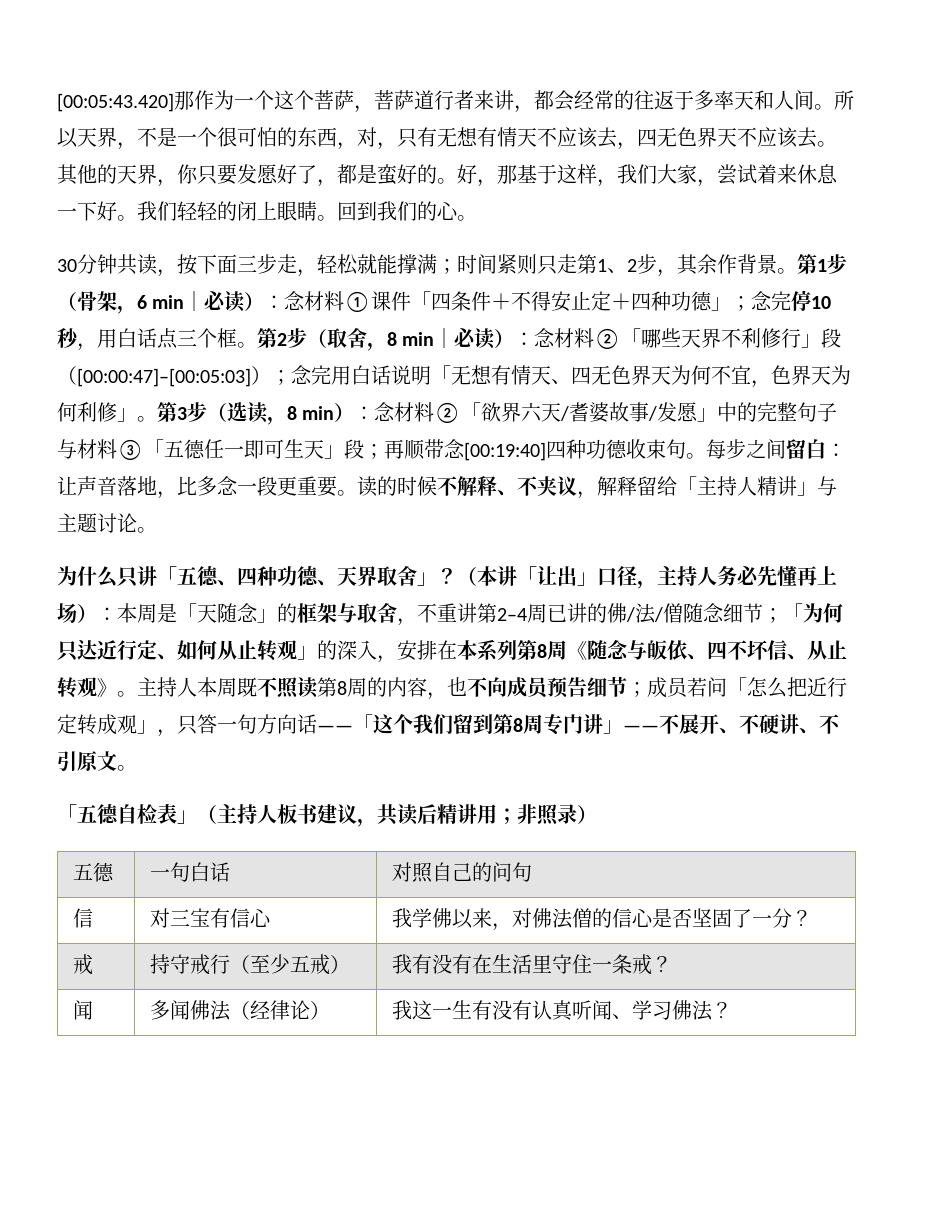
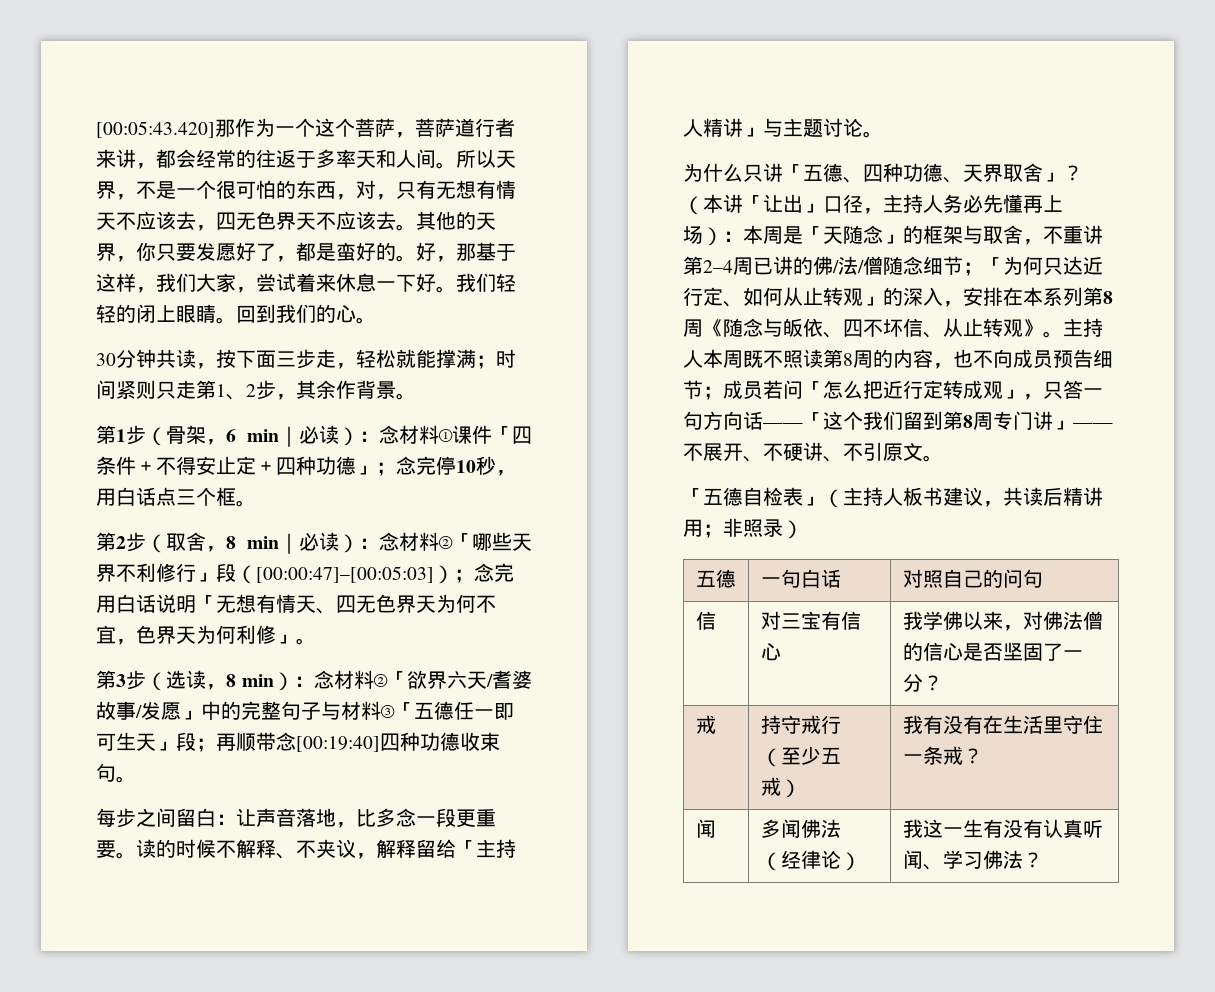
(797, 271) none -> (416, 396) //
(257, 345) none -> (256, 503) //
(157, 419) none -> (316, 641) //
(706, 456) none -> (136, 779) //

